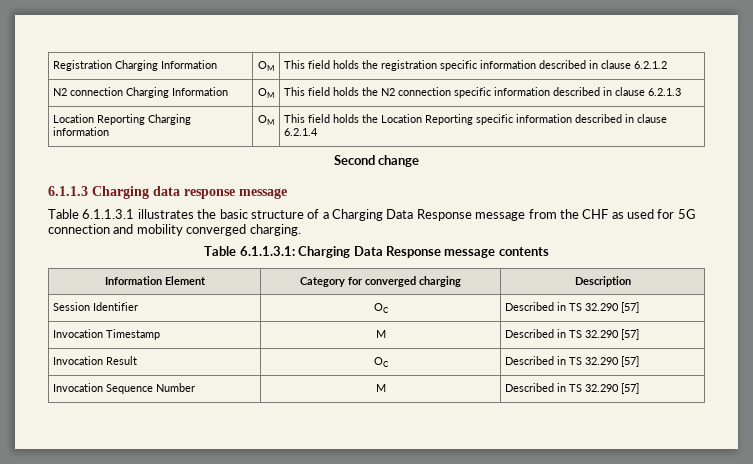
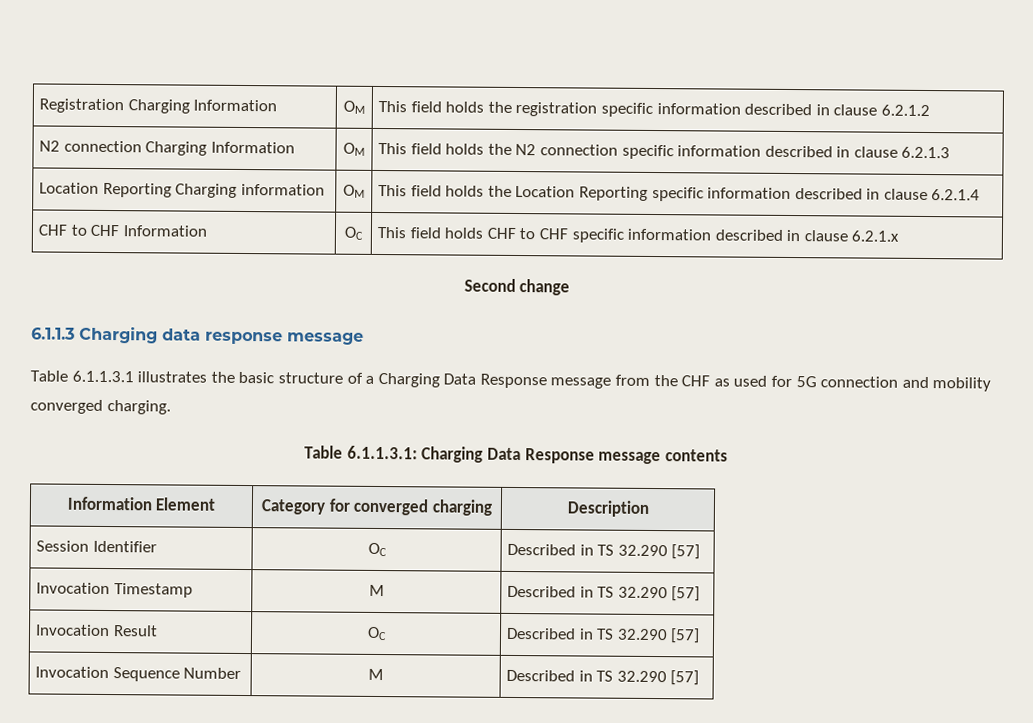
(319, 132) none -> [37,224,207,237] [344,226,363,240] [376,226,900,243] // CHF to CHF Information | OC | This field holds CHF to CHF specific information described in clause 6.2.1.x

